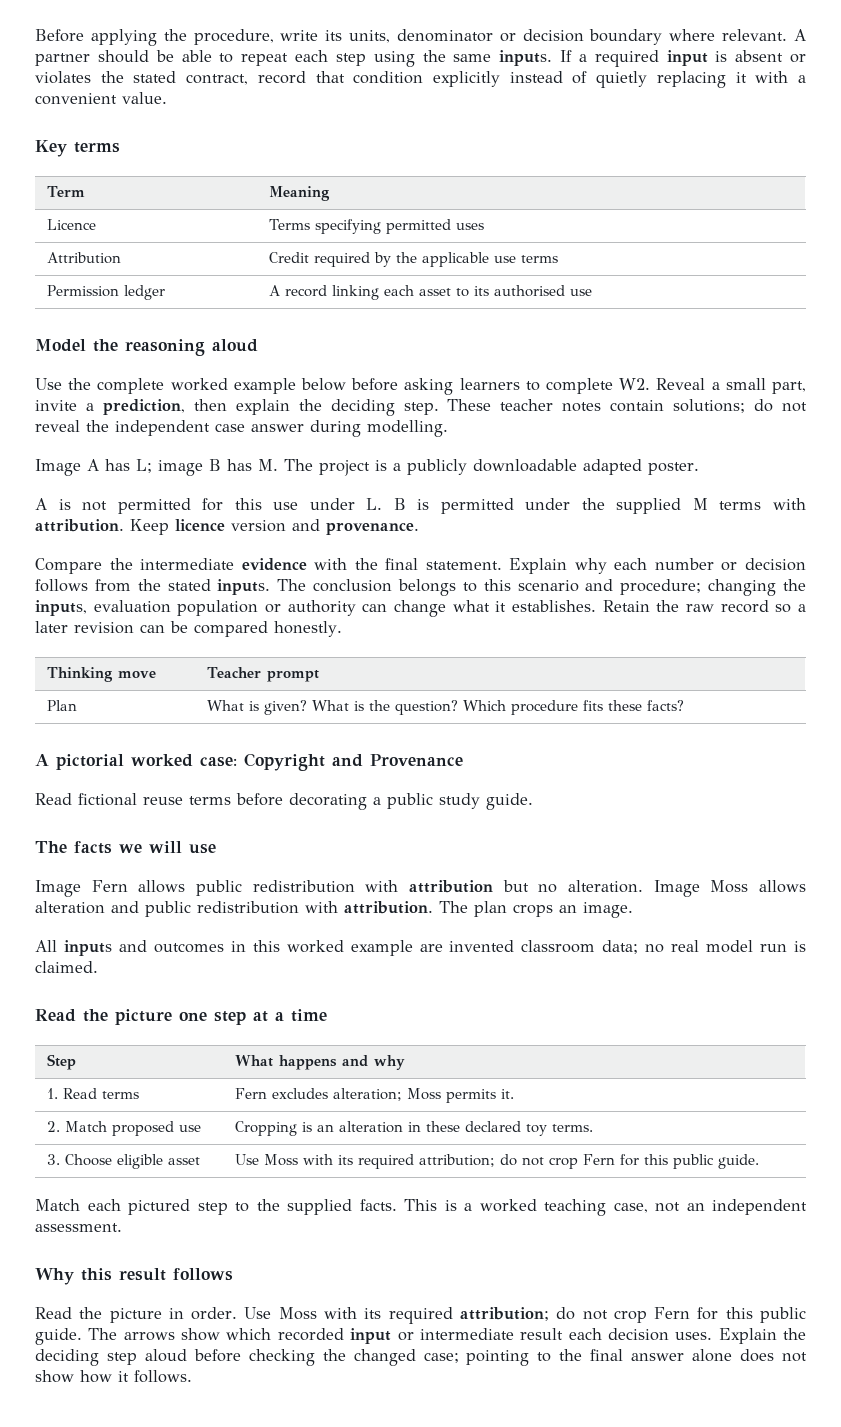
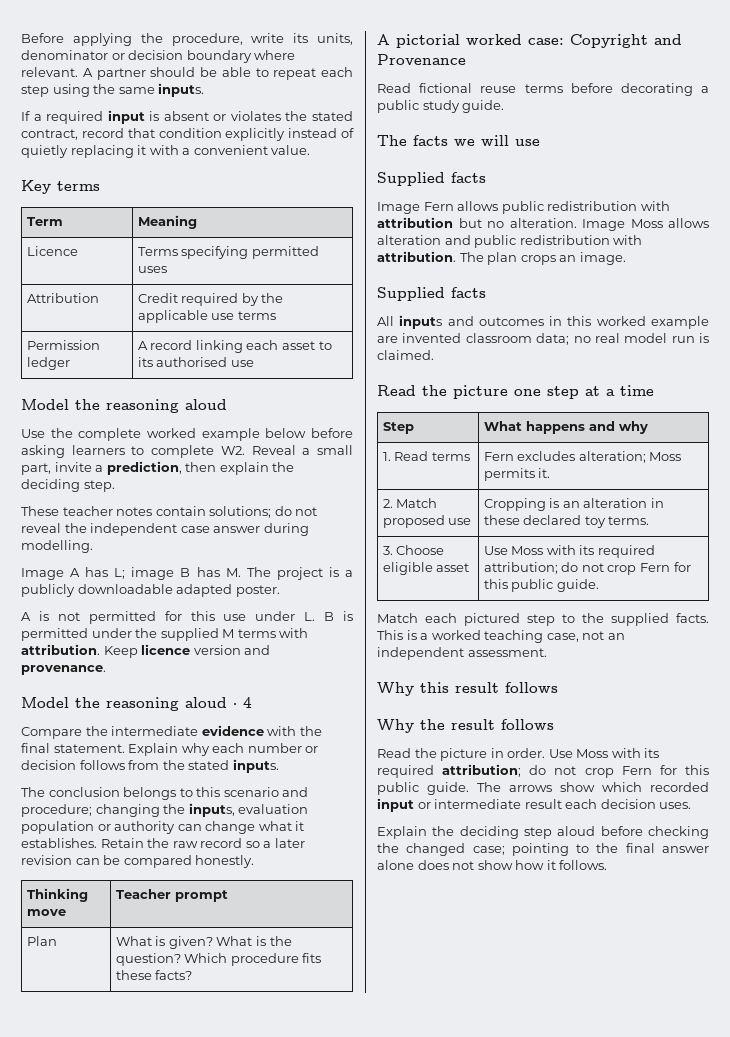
(553, 58) none -> (205, 90) //
(439, 408) none -> (115, 486) //
(419, 528) none -> [21,697,252,711] // Model the reasoning aloud · 4
(271, 587) none -> (279, 766) //
(216, 849) none -> [377,172,486,186] // Supplied facts
(633, 910) none -> [377,287,486,301] // Supplied facts
(233, 1274) none -> [377,719,554,733] // Why the result follows
(713, 1336) none -> (692, 805) //

